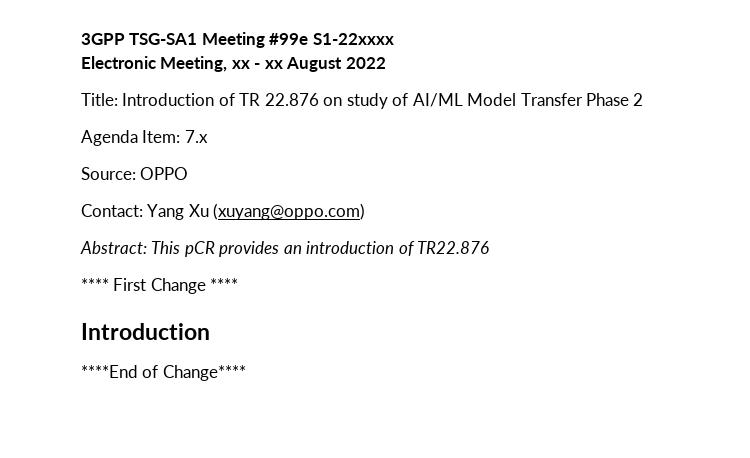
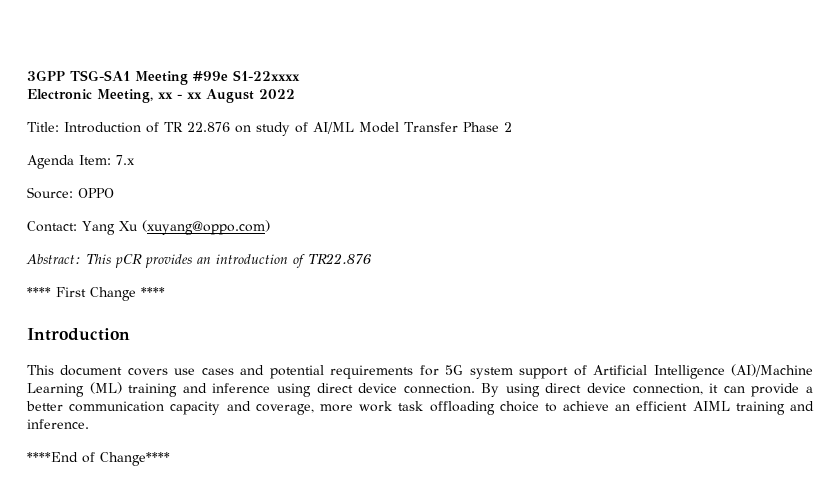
(210, 331) none -> [27,364,813,379] [27,382,814,397] [26,401,814,415] [27,419,89,429] // This document covers use cases and potential requirements for 5G system support of Artificial Intelligence (AI)/Machine Learning (ML) training and inference using direct device connection. By using direct device connection, it can provide a better communication capacity and coverage, more work task offloading choice to achieve an efficient AIML training and inference.

